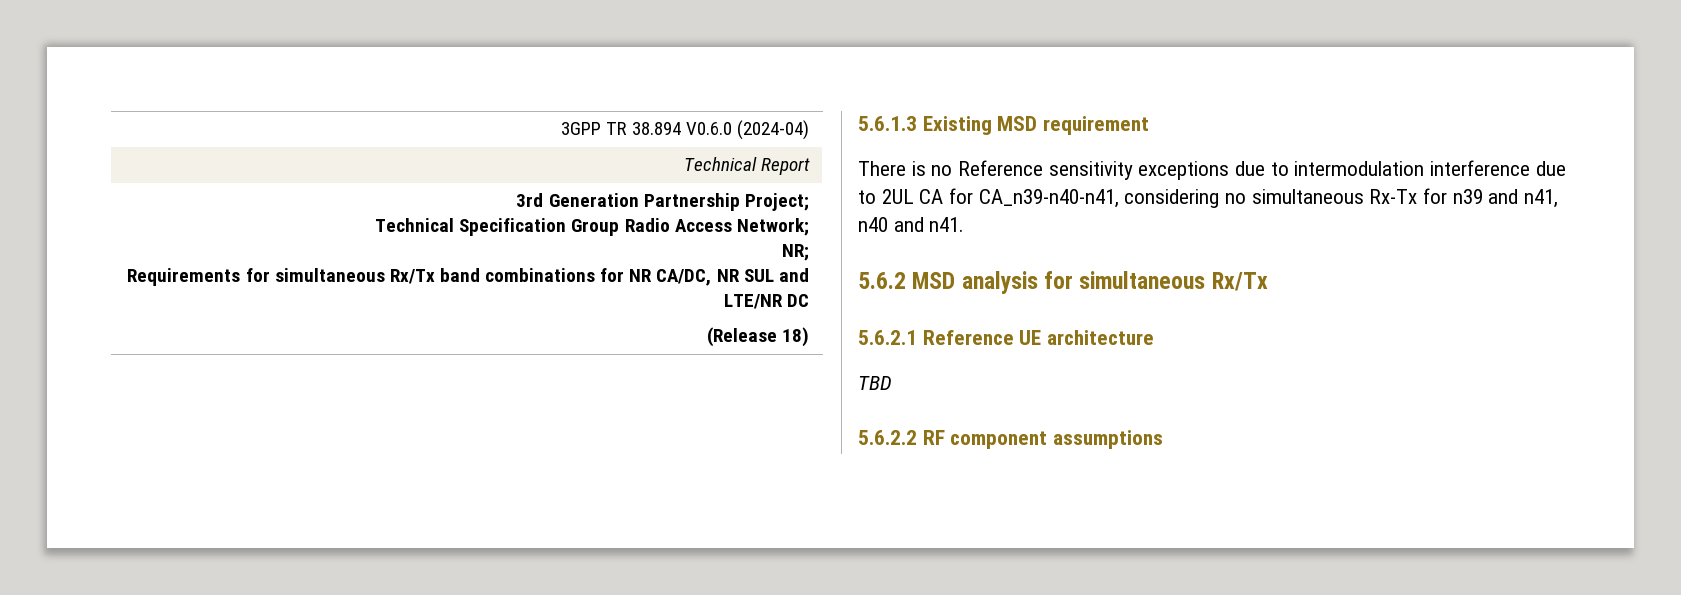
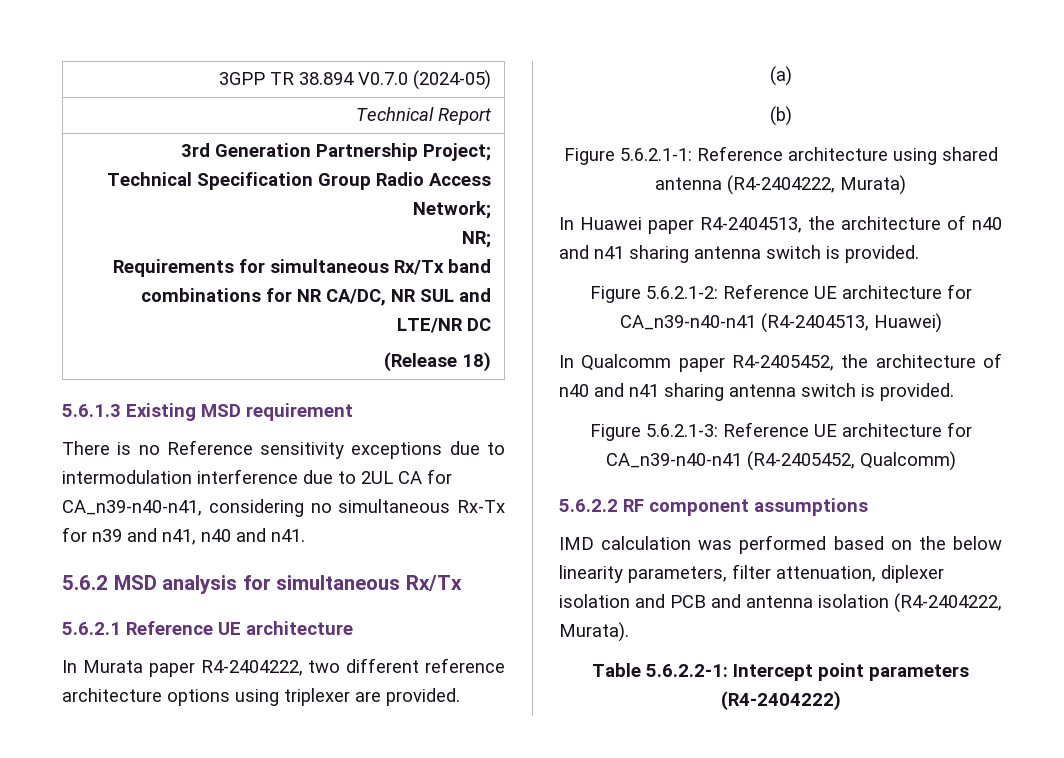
[685,120,809,140] V0.6.0 (2024-04) -> [357,70,491,90] V0.7.0 (2024-05)
[858,376,892,390] [858,430,1164,449] TBD // 5.6.2.2 RF component assumptions -> [62,658,505,677] [62,688,460,706] [769,66,792,86] [769,106,792,126] [563,146,998,165] [655,175,906,195] [559,215,1002,234] [559,245,919,263] [589,284,972,303] [619,313,942,333] [559,353,1002,372] [559,383,954,401] [589,422,972,441] [605,451,956,471] [559,498,868,516] [559,535,1003,554] [559,564,944,583] [559,593,1002,613] [559,622,629,642] [592,663,969,681] [720,691,841,711] In Murata paper R4-2404222, two different reference architecture options using triplexer are provided. // (a) // (b) // Figure 5.6.2.1-1: Reference architecture using shared antenna (R4-2404222, Murata) // In Huawei paper R4-2404513, the architecture of n40 and n41 sharing antenna switch is provided. // Figure 5.6.2.1-2: Reference UE architecture for CA_n39-n40-n41 (R4-2404513, Huawei) // In Qualcomm paper R4-2405452, the architecture of n40 and n41 sharing antenna switch is provided. // Figure 5.6.2.1-3: Reference UE architecture for CA_n39-n40-n41 (R4-2405452, Qualcomm) // 5.6.2.2 RF component assumptions // IMD calculation was performed based on the below linearity parameters, filter attenuation, diplexer isolation and PCB and antenna isolation (R4-2404222, Murata). // Table 5.6.2.2-1: Intercept point parameters (R4-2404222)

